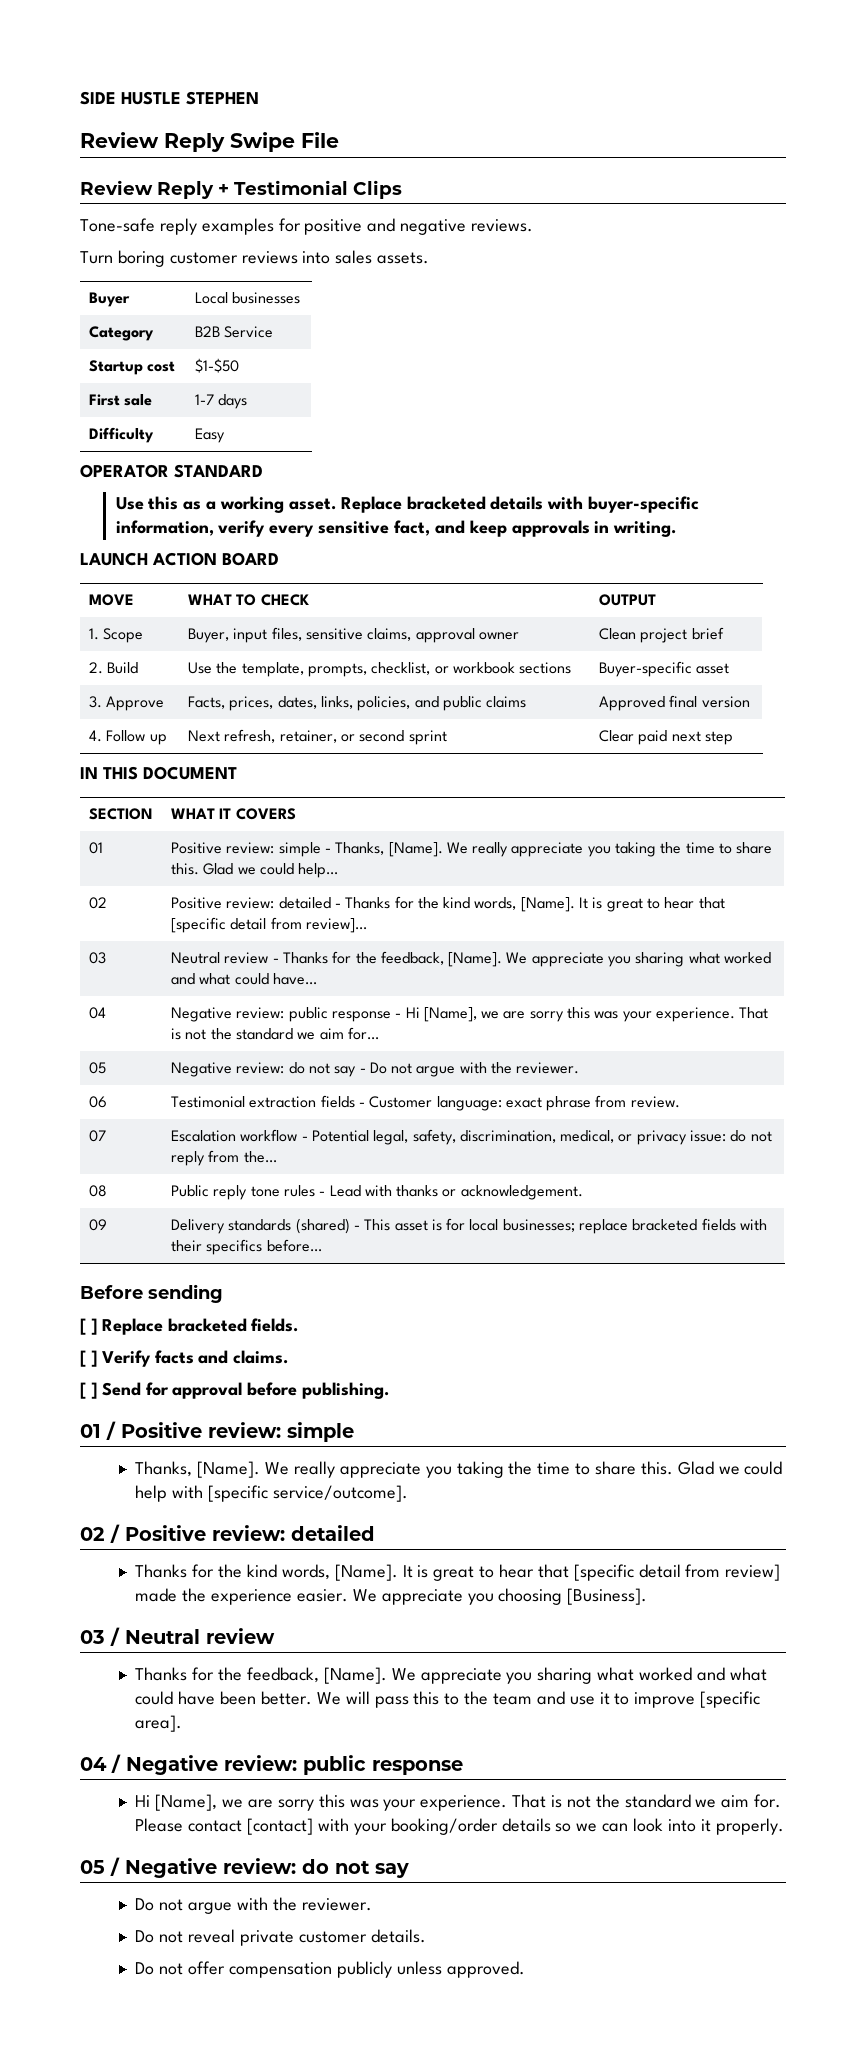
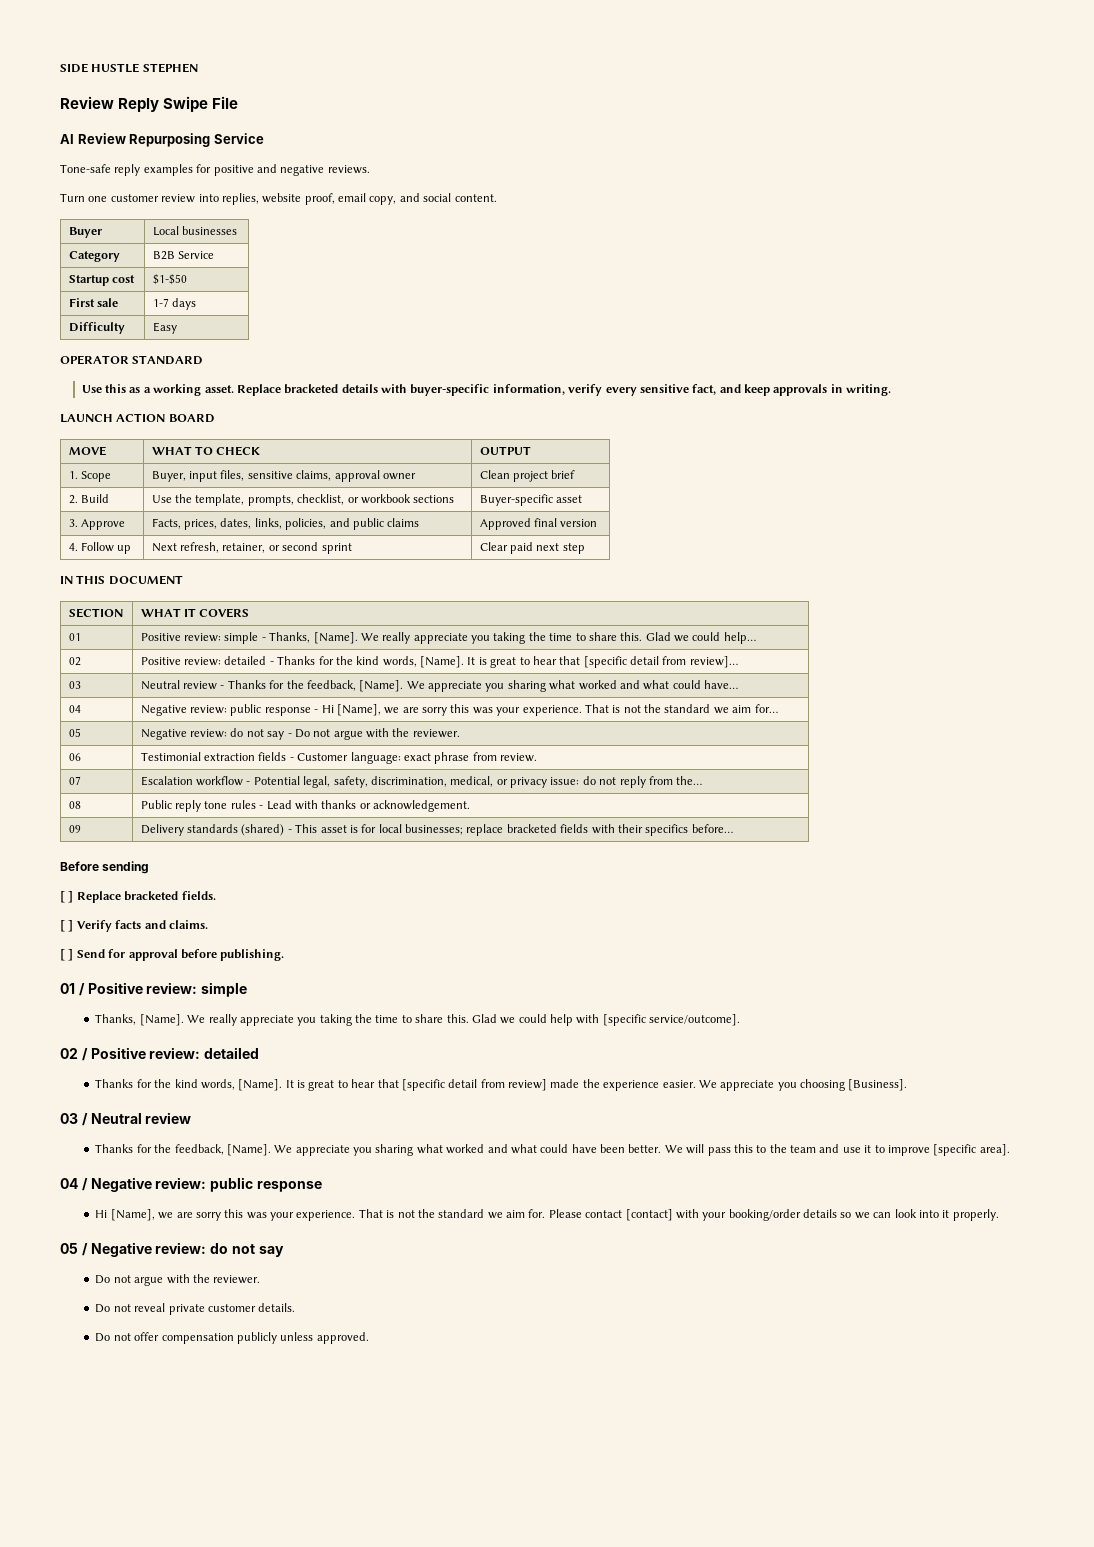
[80,180,402,199] Review Reply + Testimonial Clips -> [60,133,264,147] AI Review Repurposing Service
[117,250,430,267] boring customer reviews into sales assets. -> [88,193,497,205] one customer review into replies, website proof, email copy, and social content.

